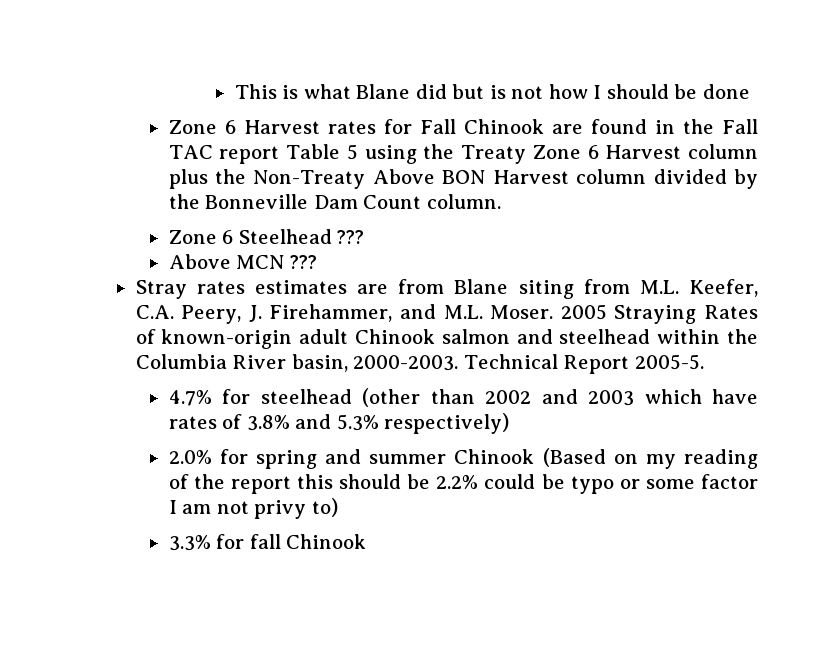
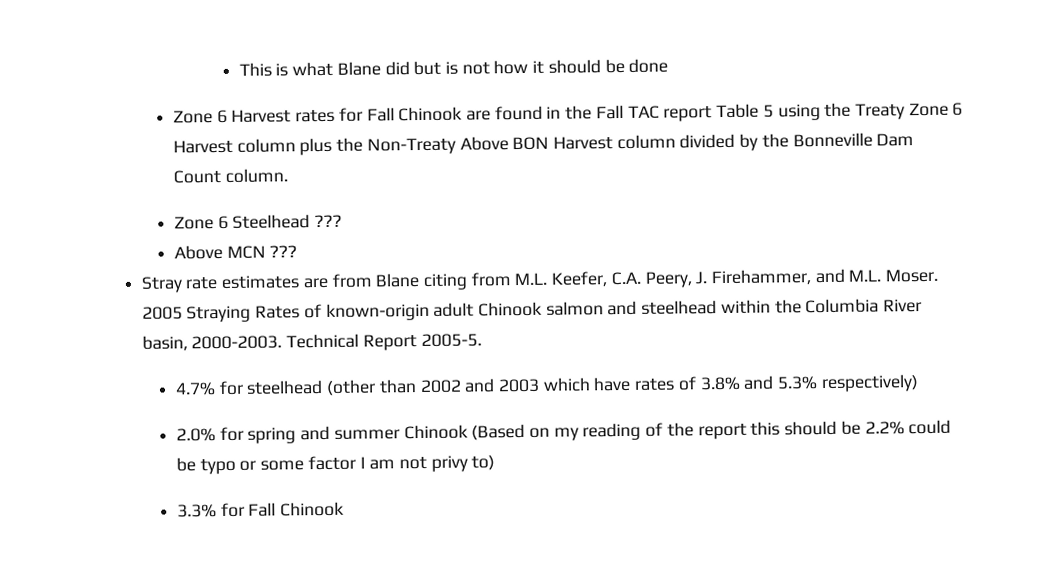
[593,85,602,99] I -> [532,60,545,74] it
[196,281,245,294] rates -> [185,276,218,290] rate
[518,280,574,299] siting -> [422,273,467,290] citing
[249,534,281,549] fall -> [248,502,277,517] Fall

